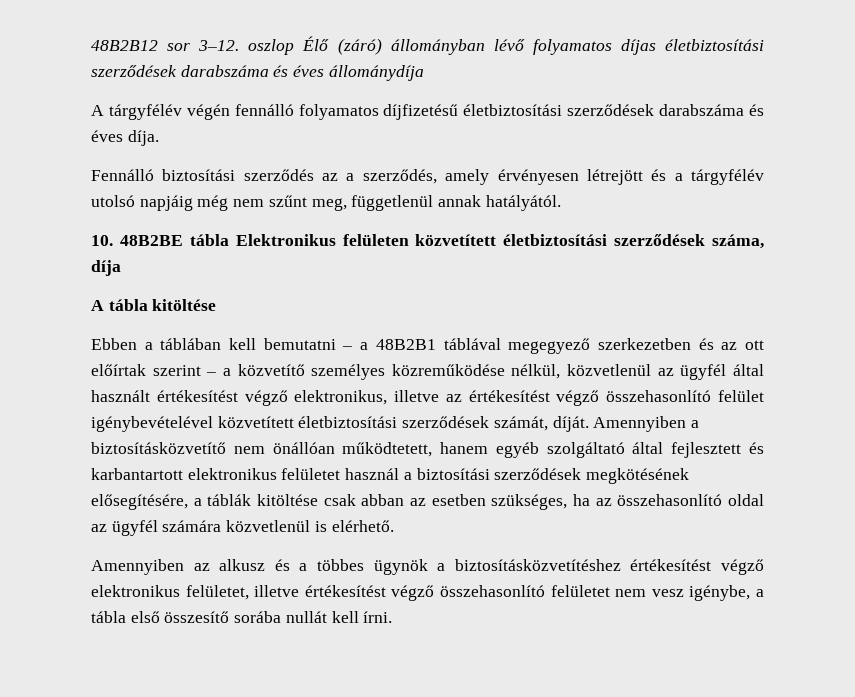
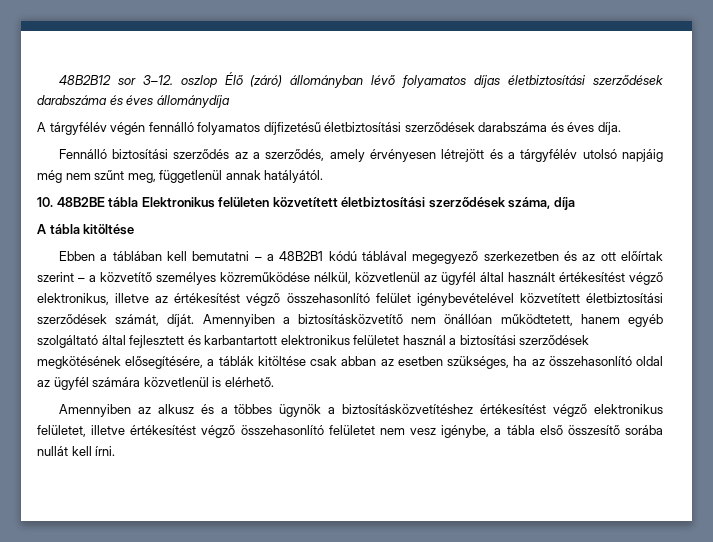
(436, 344) none -> [328,251,357,261] kódú

